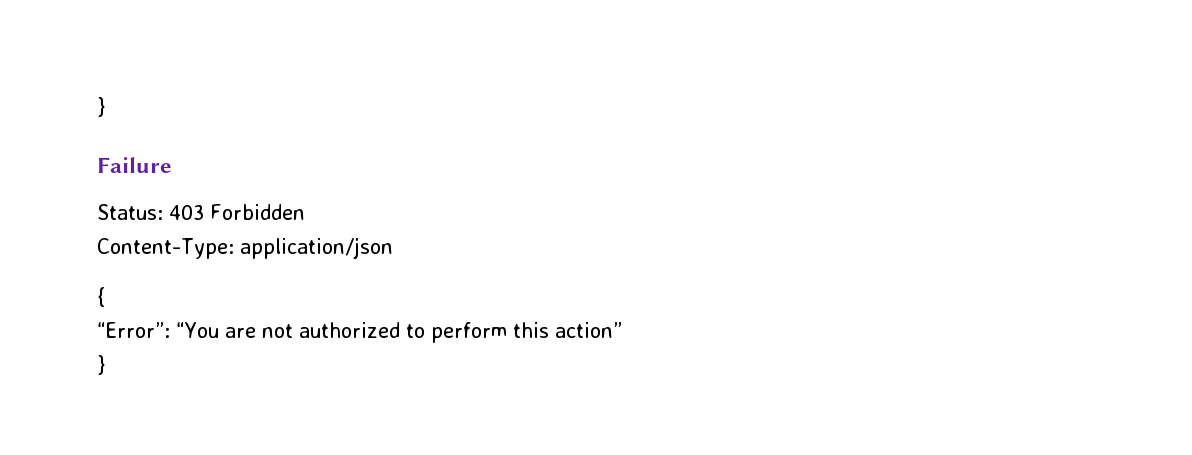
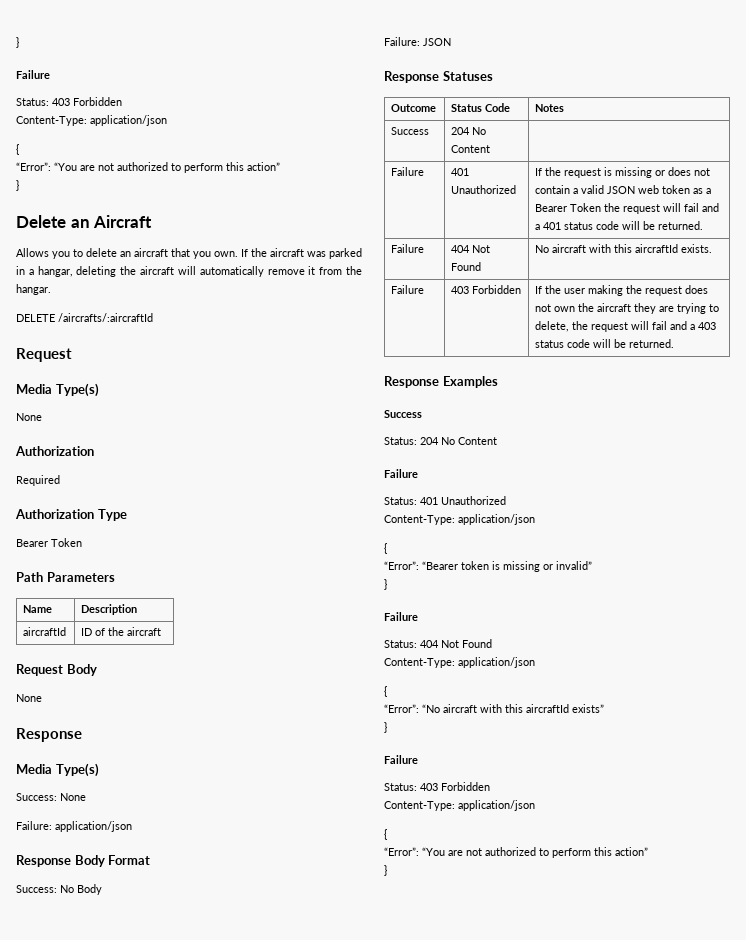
(106, 365) none -> [16,215,153,228] [16,248,362,259] [16,266,362,277] [16,284,51,295] [16,313,153,322] [16,348,72,362] [16,383,99,397] [16,413,42,421] [15,446,94,456] [16,475,60,486] [15,509,127,521] [16,538,82,547] [16,572,115,582] [23,605,53,613] [81,604,138,615] [23,627,67,636] [81,627,162,636] [16,664,97,676] [16,694,42,702] [16,728,82,742] [16,763,99,777] [16,793,86,801] [16,821,132,832] [16,855,151,867] [16,884,102,895] [384,37,451,46] [384,71,493,83] [391,104,437,112] [451,103,511,112] [535,104,565,112] [391,127,430,135] [451,127,487,135] [451,145,491,153] [391,167,425,176] [451,168,470,176] [451,185,517,194] [535,167,711,178] [535,185,712,194] [535,203,720,214] [535,221,704,230] [391,244,425,253] [451,245,491,253] [451,262,482,271] [535,244,713,253] [391,285,425,294] [451,285,522,294] [535,285,709,296] [535,303,720,314] [535,321,717,332] [535,339,675,348] [384,376,498,388] [384,410,422,418] [384,437,497,445] [384,469,418,478] [384,496,506,505] [384,514,535,525] [384,543,387,554] [384,561,592,572] [384,579,387,590] [384,612,418,621] [384,639,492,648] [384,657,535,668] [384,686,387,697] [384,704,604,713] [384,722,387,733] [384,755,418,764] [384,782,490,791] [384,800,535,811] [384,829,387,840] [384,847,648,858] [384,865,387,876] // Delete an Aircraft // Allows you to delete an aircraft that you own. If the aircraft was parked in a hangar, deleting the aircraft will automatically remove it from the hangar. // DELETE /aircrafts/:aircraftId // Request // Media Type(s) // None // Authorization // Required // Authorization Type // Bearer Token // Path Parameters // Name | Description // aircraftId | ID of the aircraft // Request Body // None // Response // Media Type(s) // Success: None // Failure: application/json // Response Body Format // Success: No Body // Failure: JSON // Response Statuses // Outcome | Status Code | Notes // Success | 204 No Content | // Failure | 401 Unauthorized | If the request is missing or does not contain a valid JSON web token as a Bearer Token the request will fail and a 401 status code will be returned. // Failure | 404 Not Found | No aircraft with this aircraftId exists. // Failure | 403 Forbidden | If the user making the request does not own the aircraft they are trying to delete, the request will fail and a 403 status code will be returned. // Response Examples // Success // Status: 204 No Content // Failure // Status: 401 Unauthorized // Content-Type: application/json // { // “Error”: “Bearer token is missing or invalid” // } // Failure // Status: 404 Not Found // Content-Type: application/json // { // “Error”: “No aircraft with this aircraftId exists” // } // Failure // Status: 403 Forbidden // Content-Type: application/json // { // “Error”: “You are not authorized to perform this action” // }

